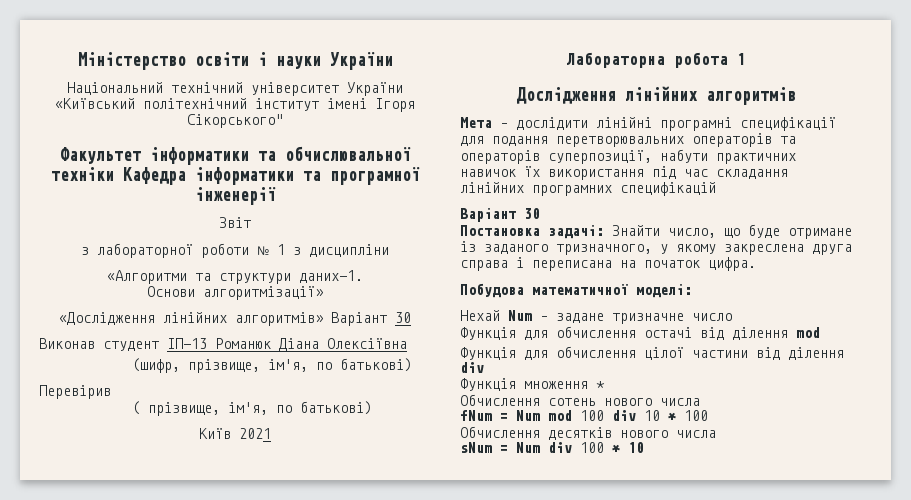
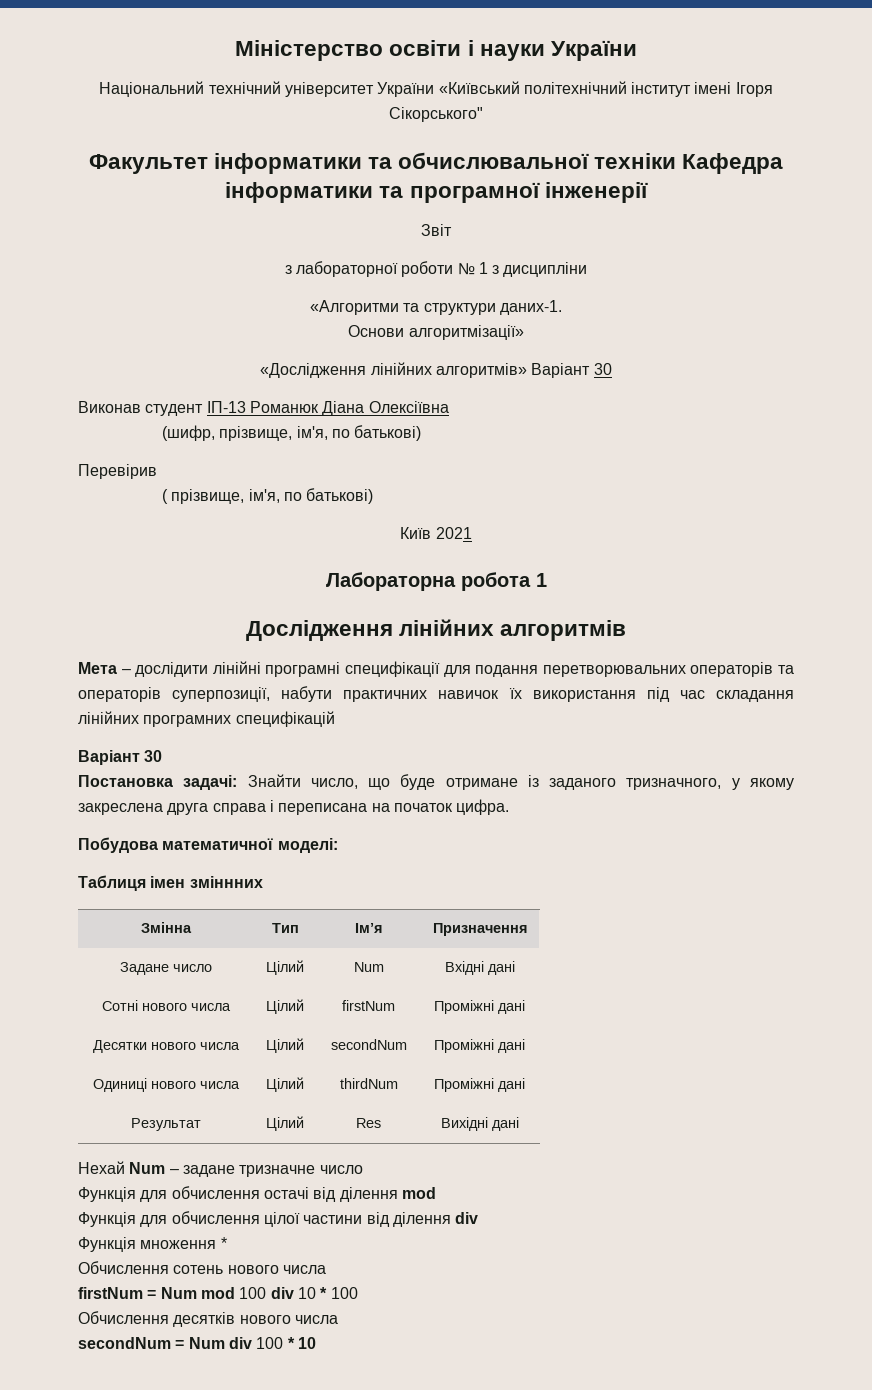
(692, 291) none -> [78,875,263,891] [140,922,192,933] [271,923,299,933] [355,923,382,933] [432,923,527,936] [119,962,212,975] [266,960,304,975] [353,962,384,972] [444,961,515,975] [101,1000,231,1011] [266,999,304,1014] [342,1000,395,1011] [434,1000,525,1014] [92,1040,240,1053] [266,1038,304,1053] [330,1039,407,1050] [434,1039,525,1053] [92,1078,240,1092] [266,1077,304,1092] [339,1078,398,1089] [434,1078,525,1092] [130,1118,201,1131] [266,1116,304,1131] [356,1118,381,1128] [440,1117,519,1131] // Таблиця імен зміннних // Змінна | Тип | Ім’я | Призначення // Задане число | Цілий | Num | Вхідні дані // Сотні нового числа | Цілий | firstNum | Проміжні дані // Десятки нового числа | Цілий | secondNum | Проміжні дані // Одиниці нового числа | Цілий | thirdNum | Проміжні дані // Результат | Цілий | Res | Вихідні дані
[460,410,492,421] fNum -> [78,1287,143,1299] firstNum
[460,442,492,453] sNum -> [78,1337,171,1349] secondNum

